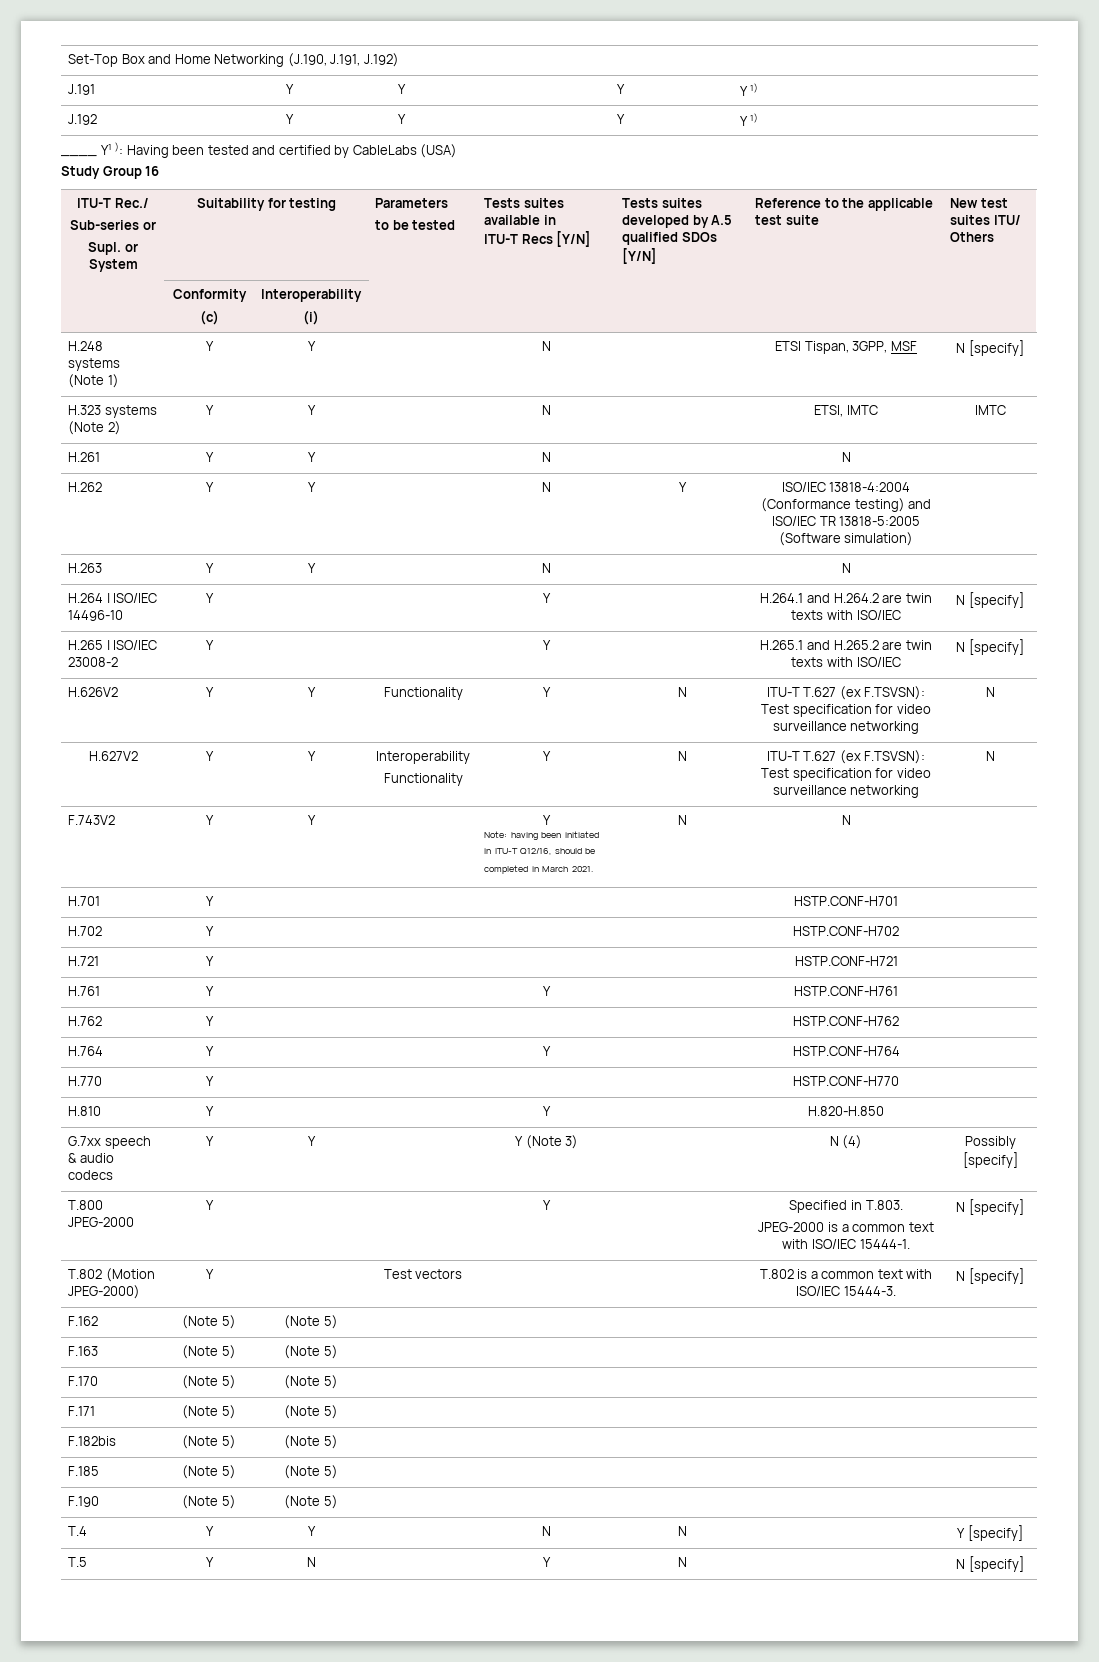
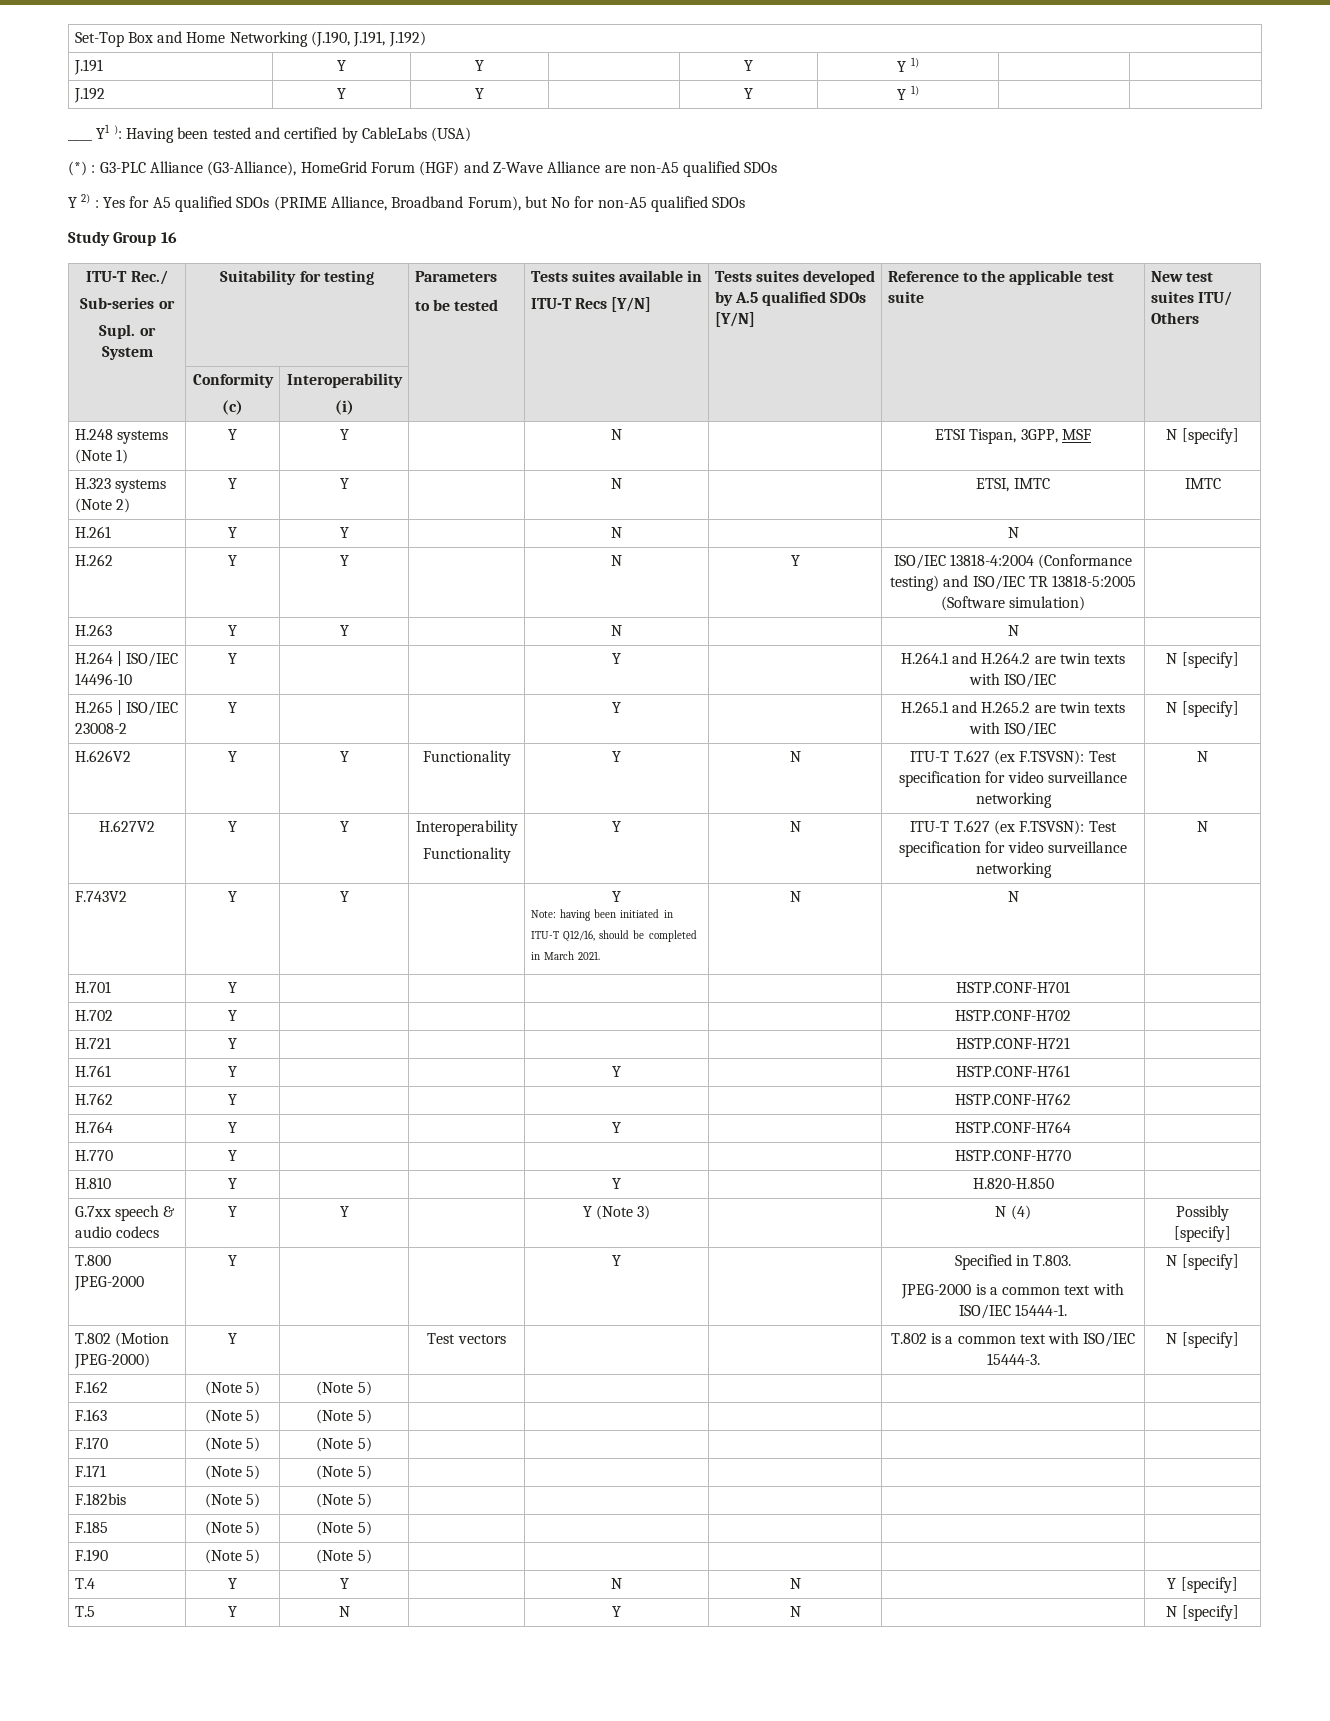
(458, 151) none -> [68,161,778,177] [68,194,746,212] // (*) : G3-PLC Alliance (G3-Alliance), HomeGrid Forum (HGF) and Z-Wave Alliance are non-A5 qualified SDOs // Y 2) : Yes for A5 qualified SDOs (PRIME Alliance, Broadband Forum), but No for non-A5 qualified SDOs

